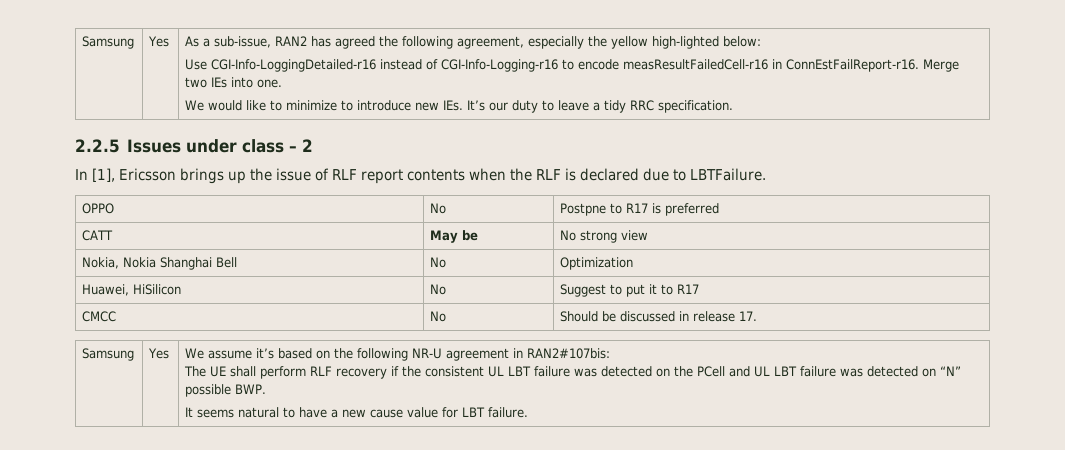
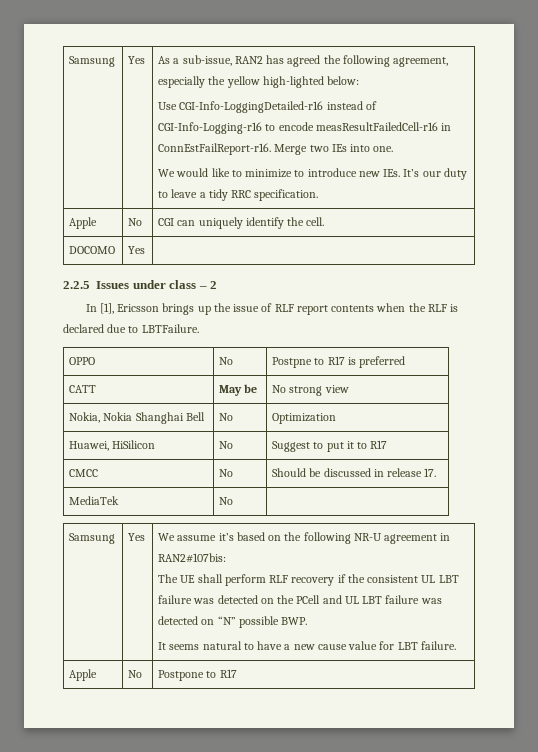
(734, 106) none -> [69,217,98,229] [128,218,143,226] [158,217,325,229] [69,246,116,254] [128,246,146,254] // Apple | No | CGI can uniquely identify the cell. // DOCOMO | Yes |
(758, 316) none -> [69,496,120,505] [219,497,234,505] // MediaTek | No |
(529, 412) none -> [69,669,98,681] [128,670,143,678] [158,669,237,681] // Apple | No | Postpone to R17

